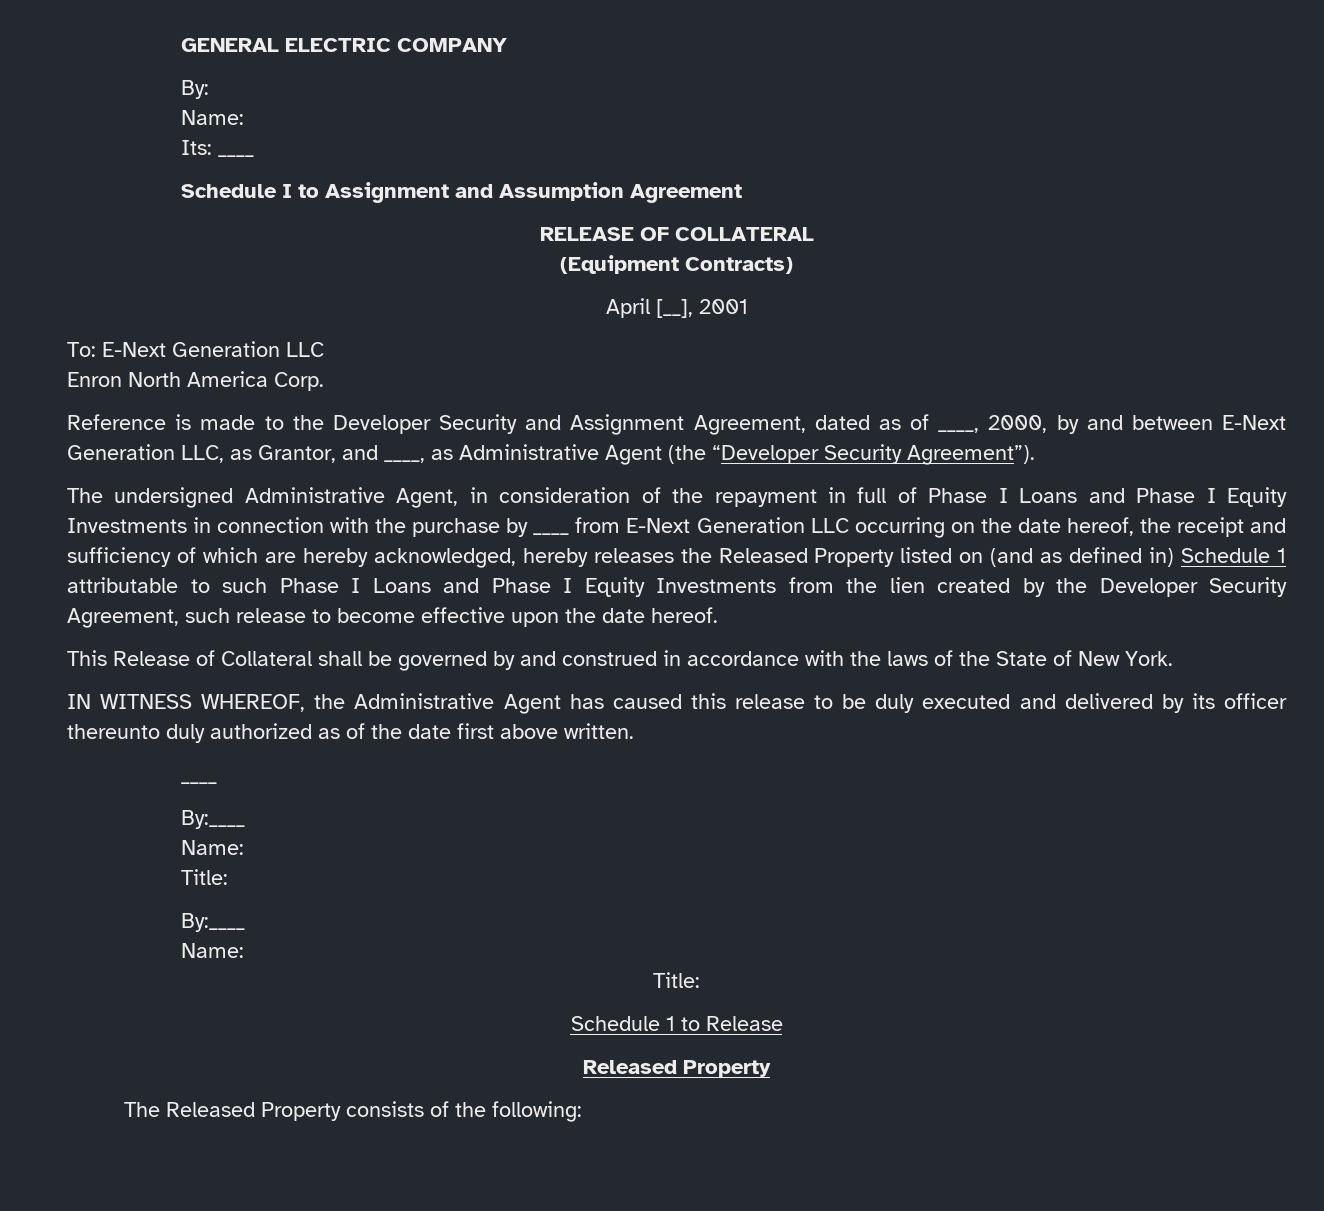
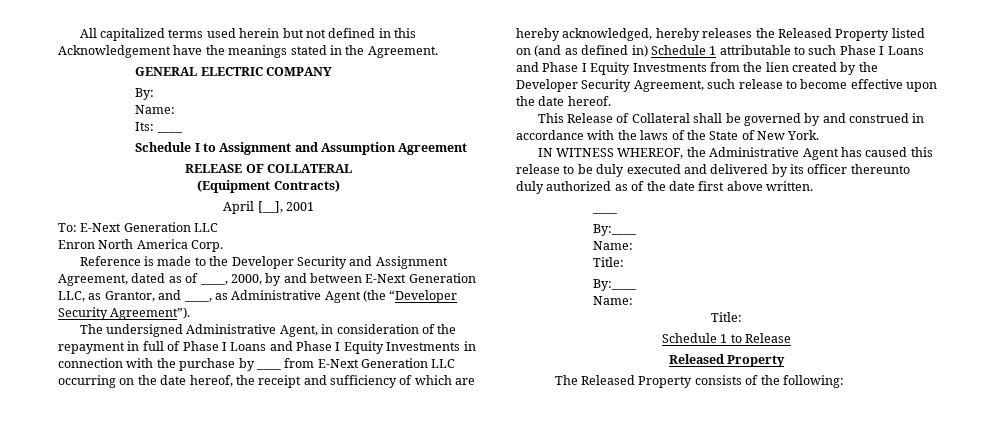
(180, 45) none -> [79,28,417,41] [58,45,438,58] All capitalized terms used herein but not defined in this Acknowledgement have the meanings stated in the Agreement. //

